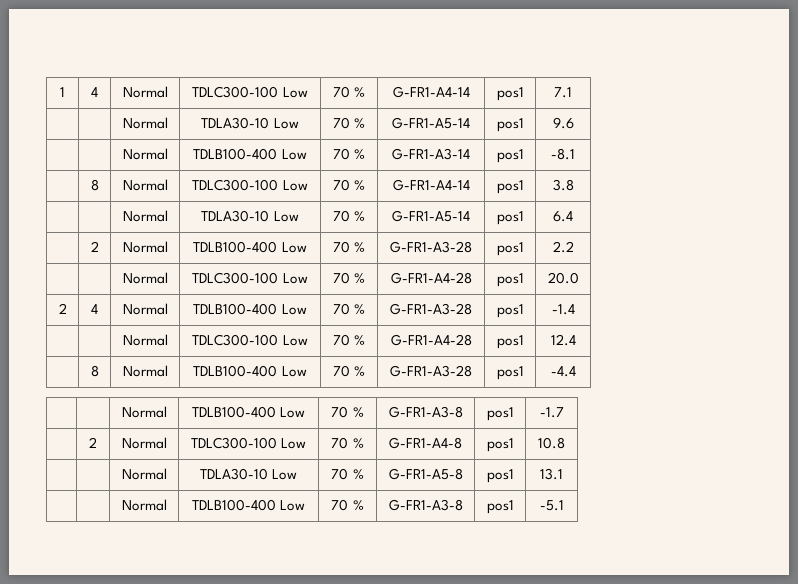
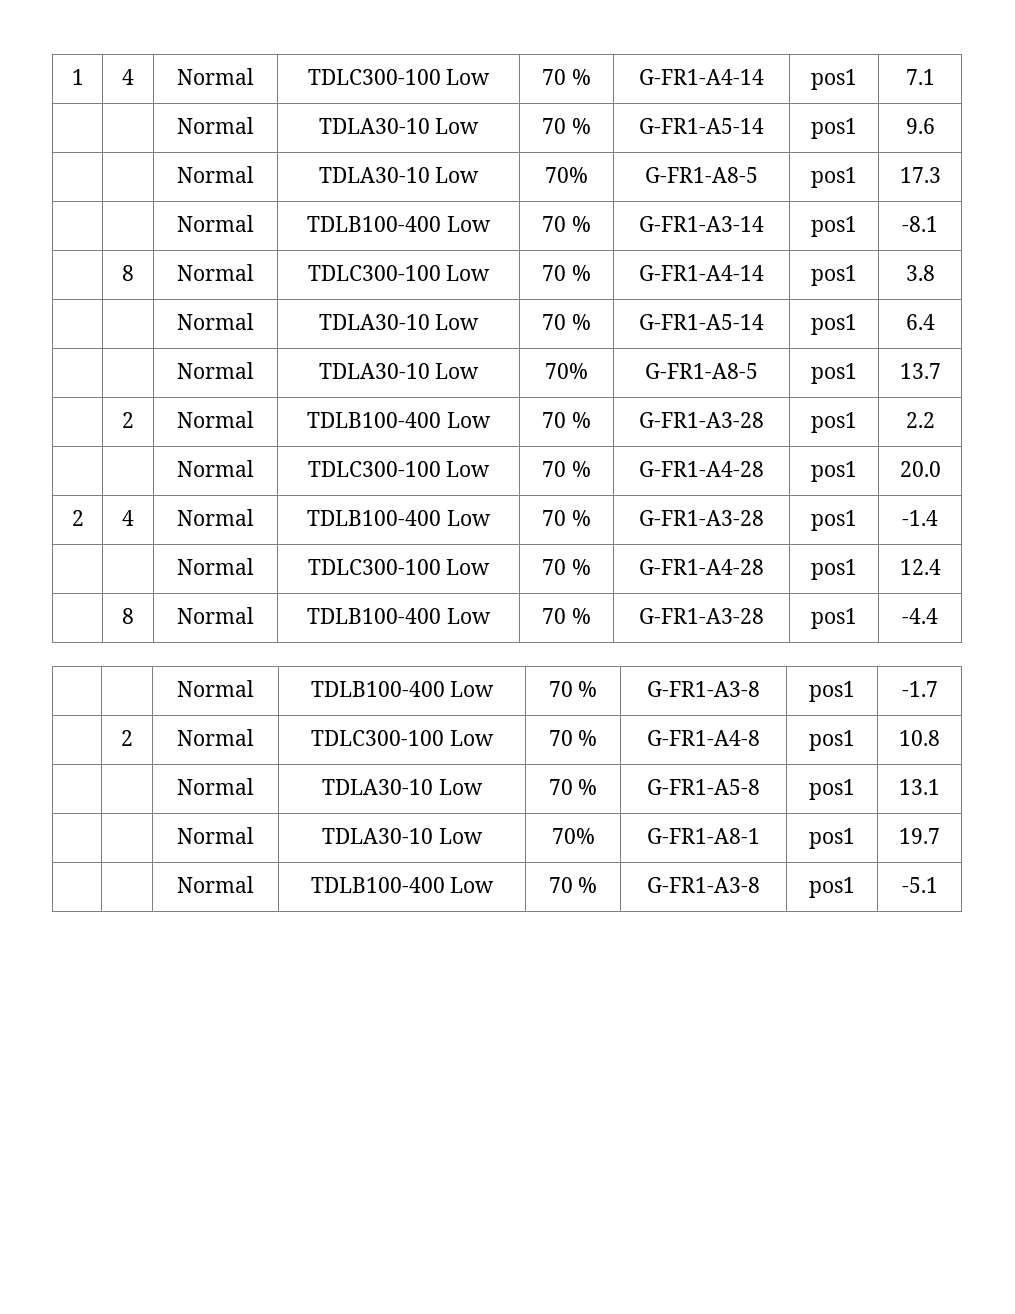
(574, 123) none -> [177,166,254,183] [318,167,480,183] [545,167,588,183] [645,167,758,183] [811,167,857,188] [899,167,941,183] // | | Normal | TDLA30-10 Low | 70% | G-FR1-A8-5 | pos1 | 17.3
(573, 216) none -> [177,362,254,379] [318,363,480,379] [545,363,588,379] [645,363,758,379] [811,363,857,384] [899,363,941,379] // | | Normal | TDLA30-10 Low | 70% | G-FR1-A8-5 | pos1 | 13.7
(563, 474) none -> [177,827,254,844] [322,828,483,844] [551,828,595,844] [647,828,760,844] [809,828,855,849] [899,828,940,844] // | | Normal | TDLA30-10 Low | 70% | G-FR1-A8-1 | pos1 | 19.7

